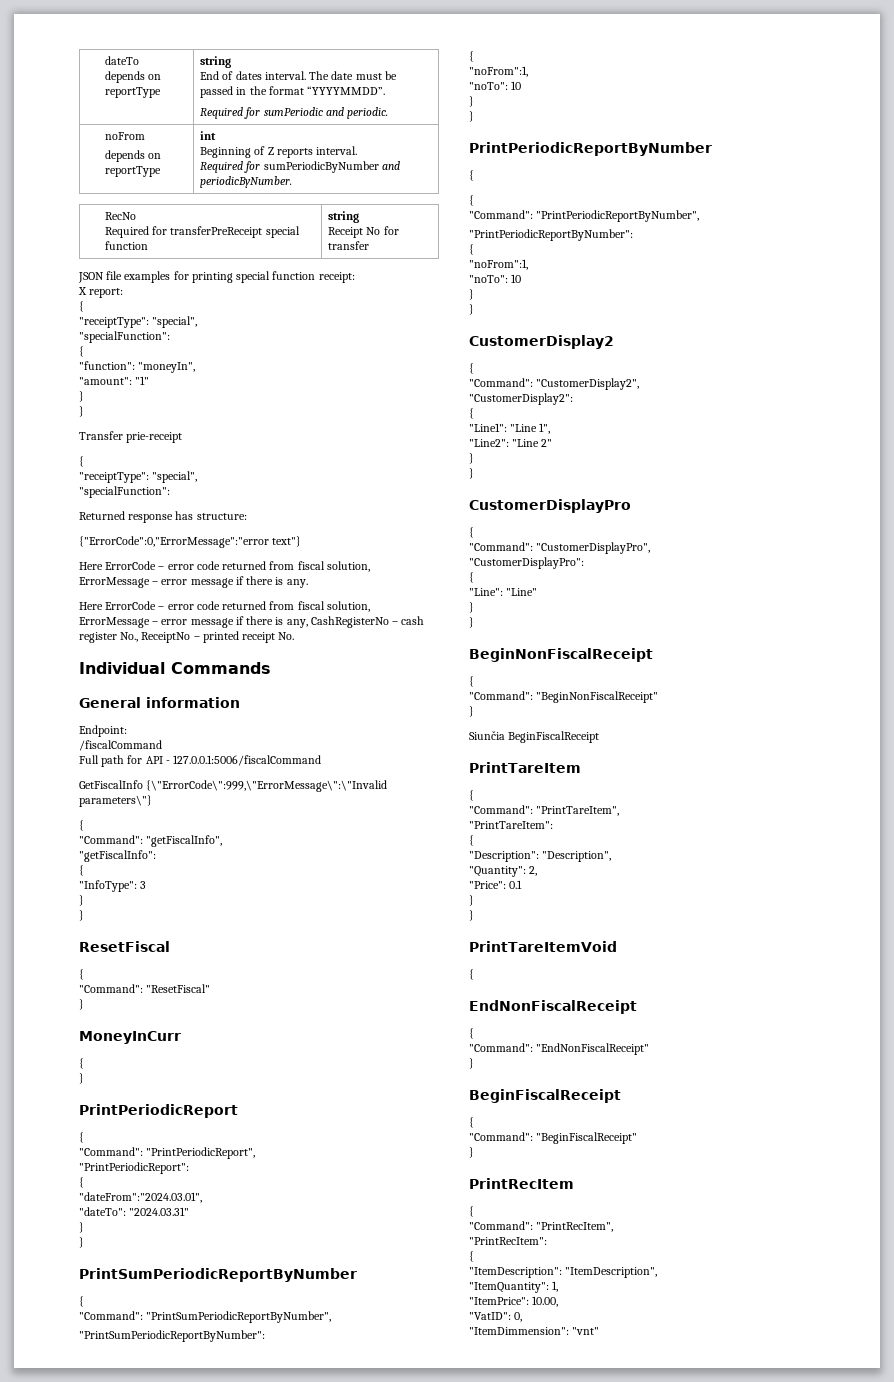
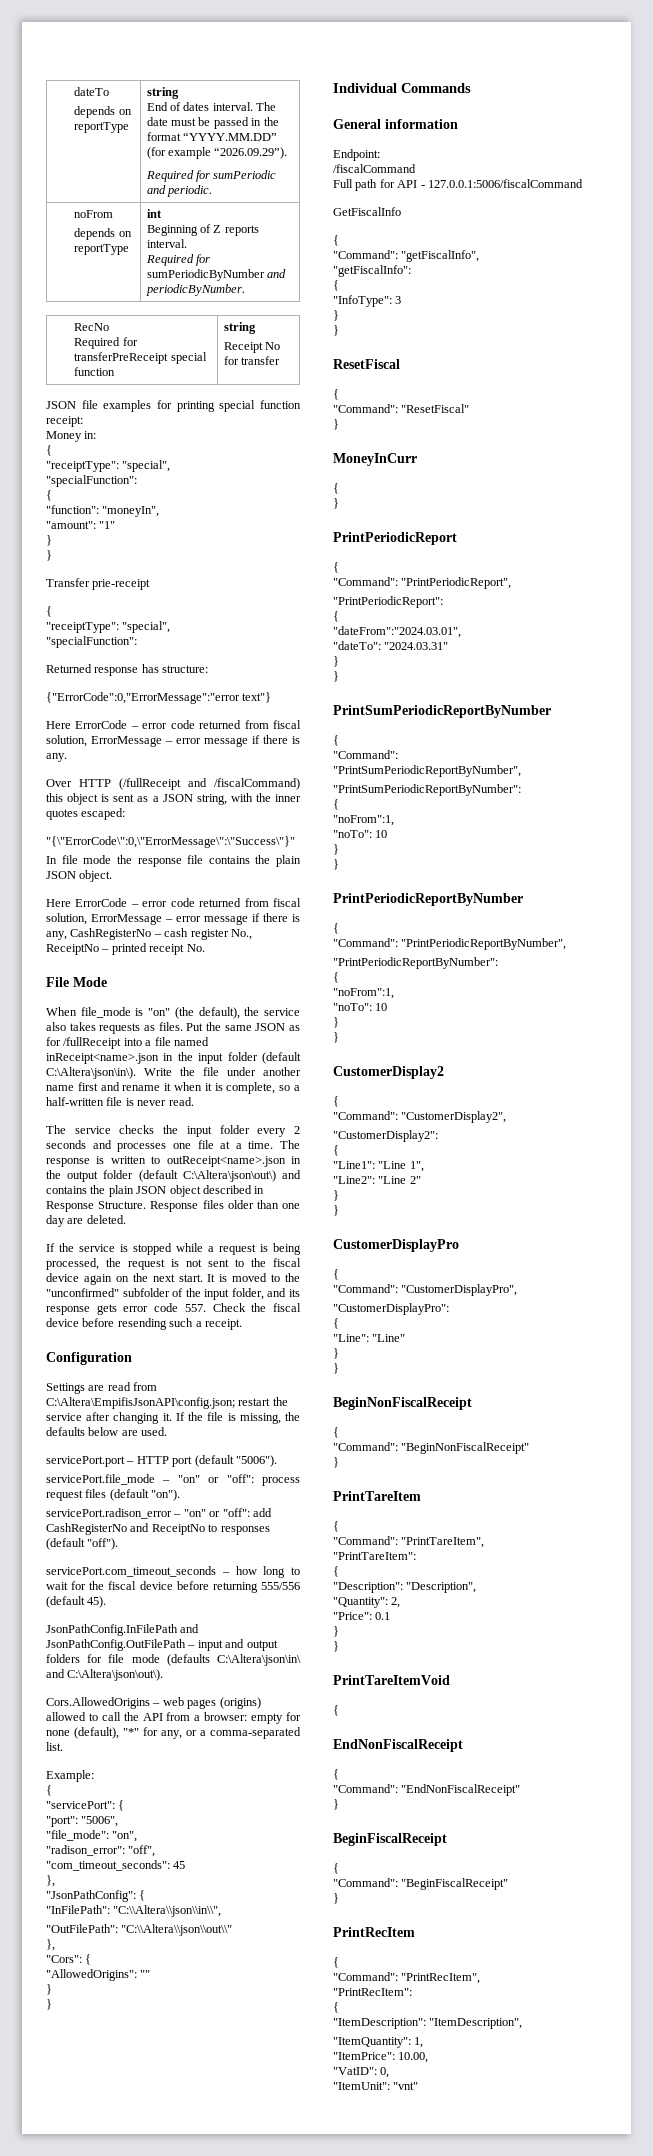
[307,86,386,95] “YYYYMMDD”. -> [183,132,278,141] [146,147,288,159] “YYYY.MM.DD” (for example “2026.09.29”).
[78,287,124,298] X report: -> [46,431,97,442] Money in:
(308, 583) none -> [46,778,300,790] [46,793,301,805] [46,808,126,820] [46,836,295,848] [46,855,301,867] [46,870,113,882] // Over HTTP (/fullReceipt and /fiscalCommand) this object is sent as a JSON string, with the inner quotes escaped: // "{\"ErrorCode\":0,\"ErrorMessage\":\"Success\"}" // In file mode the response file contains the plain JSON object.
(295, 636) none -> [46,977,107,987] [46,1007,300,1019] [46,1022,300,1034] [46,1037,209,1049] [46,1052,301,1064] [46,1067,301,1079] [46,1082,301,1094] [46,1097,194,1106] [46,1125,301,1137] [46,1140,300,1152] [46,1156,301,1167] [46,1170,301,1182] [46,1185,265,1197] [46,1200,300,1212] [46,1215,126,1227] [46,1243,301,1255] [46,1258,301,1270] [46,1273,301,1285] [46,1288,301,1300] [46,1303,301,1315] [46,1318,242,1330] [46,1352,132,1365] [46,1382,158,1394] [46,1397,288,1409] [46,1412,300,1424] [46,1427,168,1436] [46,1455,277,1467] [46,1474,300,1486] [46,1489,181,1501] [46,1508,272,1519] [46,1523,270,1535] [46,1538,119,1550] [46,1566,300,1578] [46,1581,300,1593] [46,1596,107,1608] [46,1624,200,1636] [46,1639,278,1651] [46,1654,301,1666] [46,1669,164,1681] [46,1697,261,1709] [46,1712,301,1724] [46,1727,301,1739] [46,1742,63,1751] [46,1770,94,1782] [46,1785,52,1796] [46,1800,125,1811] [46,1816,119,1827] [46,1830,138,1842] [46,1845,156,1857] [46,1860,186,1871] [46,1875,55,1887] [46,1890,146,1902] [46,1905,222,1917] [46,1924,233,1936] [46,1939,55,1951] [46,1954,92,1965] [46,1969,151,1981] [46,1984,52,1995] [46,1999,52,2010] // File Mode // When file_mode is "on" (the default), the service also takes requests as files. Put the same JSON as for /fullReceipt into a file named inReceipt<name>.json in the input folder (default C:\Altera\json\in\). Write the file under another name first and rename it when it is complete, so a half-written file is never read. // The service checks the input folder every 2 seconds and processes one file at a time. The response is written to outReceipt<name>.json in the output folder (default C:\Altera\json\out\) and contains the plain JSON object described in Response Structure. Response files older than one day are deleted. // If the service is stopped while a request is being processed, the request is not sent to the fiscal device again on the next start. It is moved to the "unconfirmed" subfolder of the input folder, and its response gets error code 557. Check the fiscal device before resending such a receipt. // Configuration // Settings are read from C:\Altera\EmpifisJsonAPI\config.json; restart the service after changing it. If the file is missing, the defaults below are used. // servicePort.port – HTTP port (default "5006"). // servicePort.file_mode – "on" or "off": process request files (default "on"). // servicePort.radison_error – "on" or "off": add CashRegisterNo and ReceiptNo to responses (default "off"). // servicePort.com_timeout_seconds – how long to wait for the fiscal device before returning 555/556 (default 45). // JsonPathConfig.InFilePath and JsonPathConfig.OutFilePath – input and output folders for file mode (defaults C:\Altera\json\in\ and C:\Altera\json\out\). // Cors.AllowedOrigins – web pages (origins) allowed to call the API from a browser: empty for none (default), "*" for any, or a comma-separated list. // Example: // { // "servicePort": { // "port": "5006", // "file_mode": "on", // "radison_error": "off", // "com_timeout_seconds": 45 // }, // "JsonPathConfig": { // "InFilePath": "C:\\Altera\\json\\in\\", // "OutFilePath": "C:\\Altera\\json\\out\\" // }, // "Cors": { // "AllowedOrigins": "" // } // }
[146,780,388,792] [79,795,152,807] {\"ErrorCode\":999,\"ErrorMessage\":\"Invalid parameters\"} -> (401, 211) none
[469,195,474,206] // { -> (339, 928) none
[469,731,600,743] // Siunčia BeginFiscalReceipt -> (339, 1462) none
[469,1327,569,1335] "ItemDimmension": -> [333,2082,390,2090] "ItemUnit":

